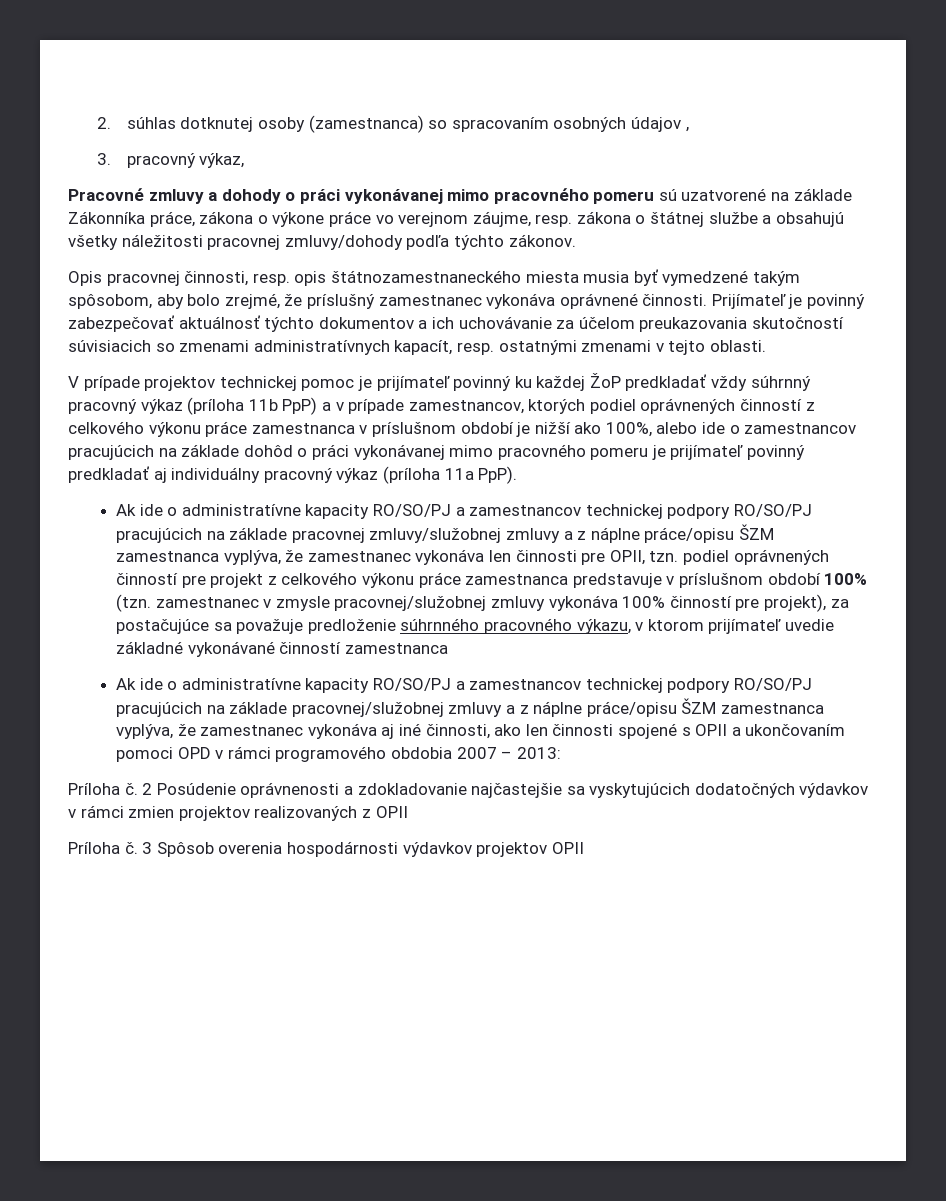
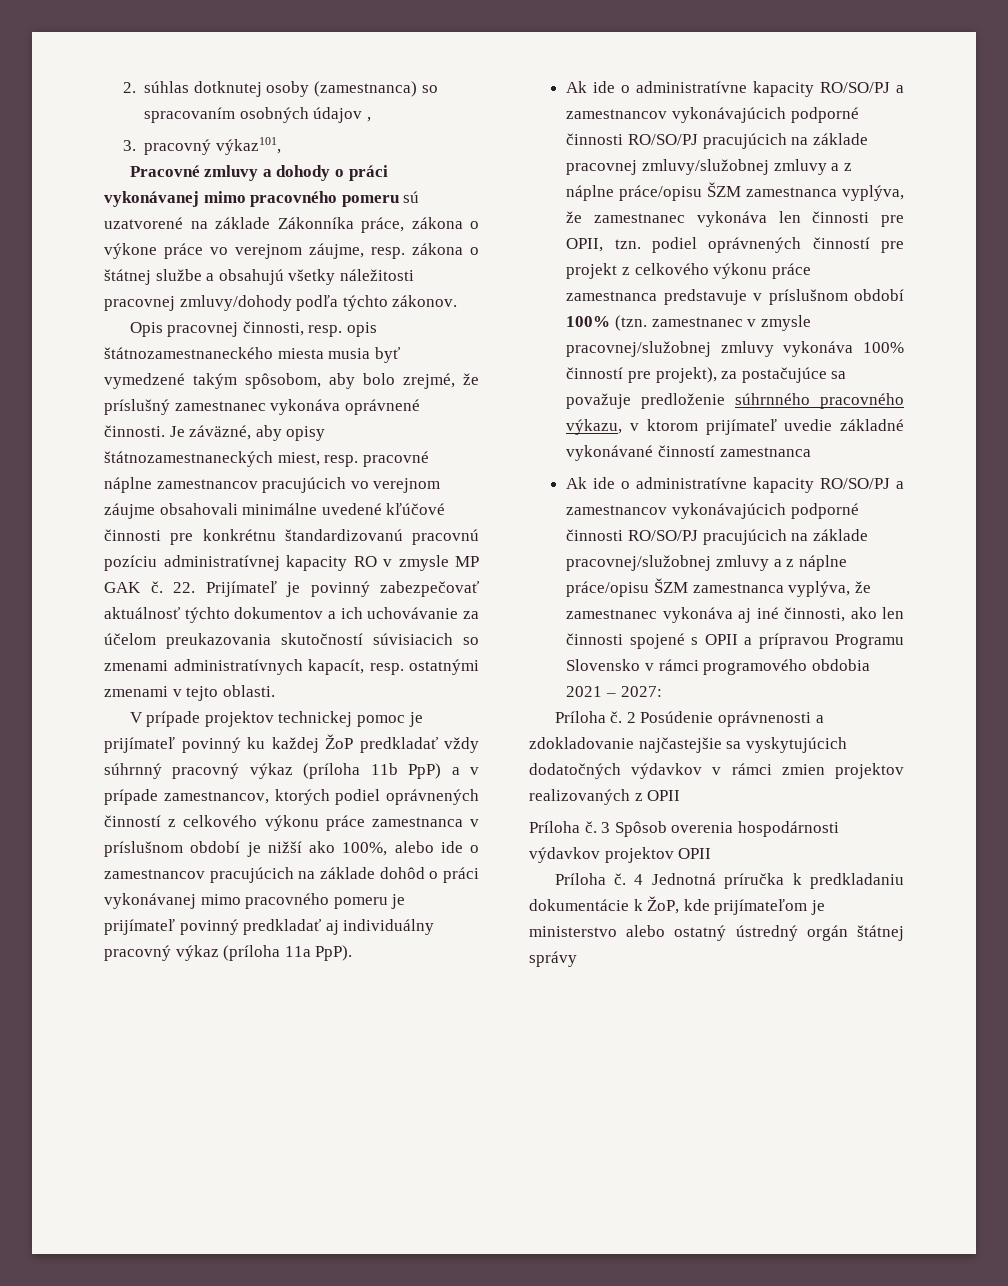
[199,153,245,168] výkaz, -> [215,137,281,155] výkaz101,
(708, 300) none -> [169,425,326,441] [104,451,429,467] [104,477,441,493] [104,503,446,519] [104,529,479,545] [104,555,479,571] [104,581,195,593] Je záväzné, aby opisy štátnozamestnaneckých miest, resp. pracovné náplne zamestnancov pracujúcich vo verejnom záujme obsahovali minimálne uvedené kľúčové činnosti pre konkrétnu štandardizovanú pracovnú pozíciu administratívnej kapacity RO v zmysle MP GAK č. 22.
[585,504,731,519] technickej podpory -> [672,107,859,123] [566,133,624,145] vykonávajúcich podporné činnosti
[585,678,731,693] technickej podpory -> [672,503,859,519] [566,529,624,541] vykonávajúcich podporné činnosti
[745,724,846,736] [116,747,211,762] ukončovaním pomoci OPD -> [758,633,904,649] [566,659,641,671] prípravou Programu Slovensko
[456,747,561,759] 2007 – 2013: -> [566,686,662,697] 2021 – 2027:
(584, 848) none -> [554,873,904,889] [529,896,825,915] [529,925,904,941] [529,951,577,967] // Príloha č. 4 Jednotná príručka k predkladaniu dokumentácie k ŽoP, kde prijímateľom je ministerstvo alebo ostatný ústredný orgán štátnej správy

